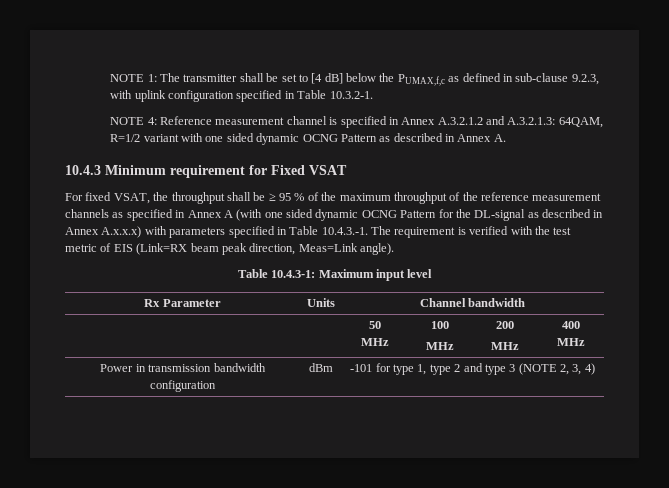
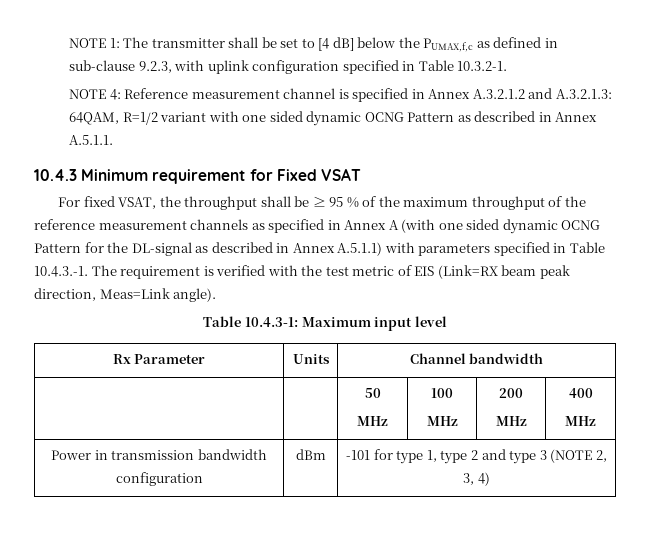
[493,134,506,142] A. -> [69,135,114,145] A.5.1.1.
[101,226,142,238] A.x.x.x) -> [337,242,383,256] A.5.1.1)

